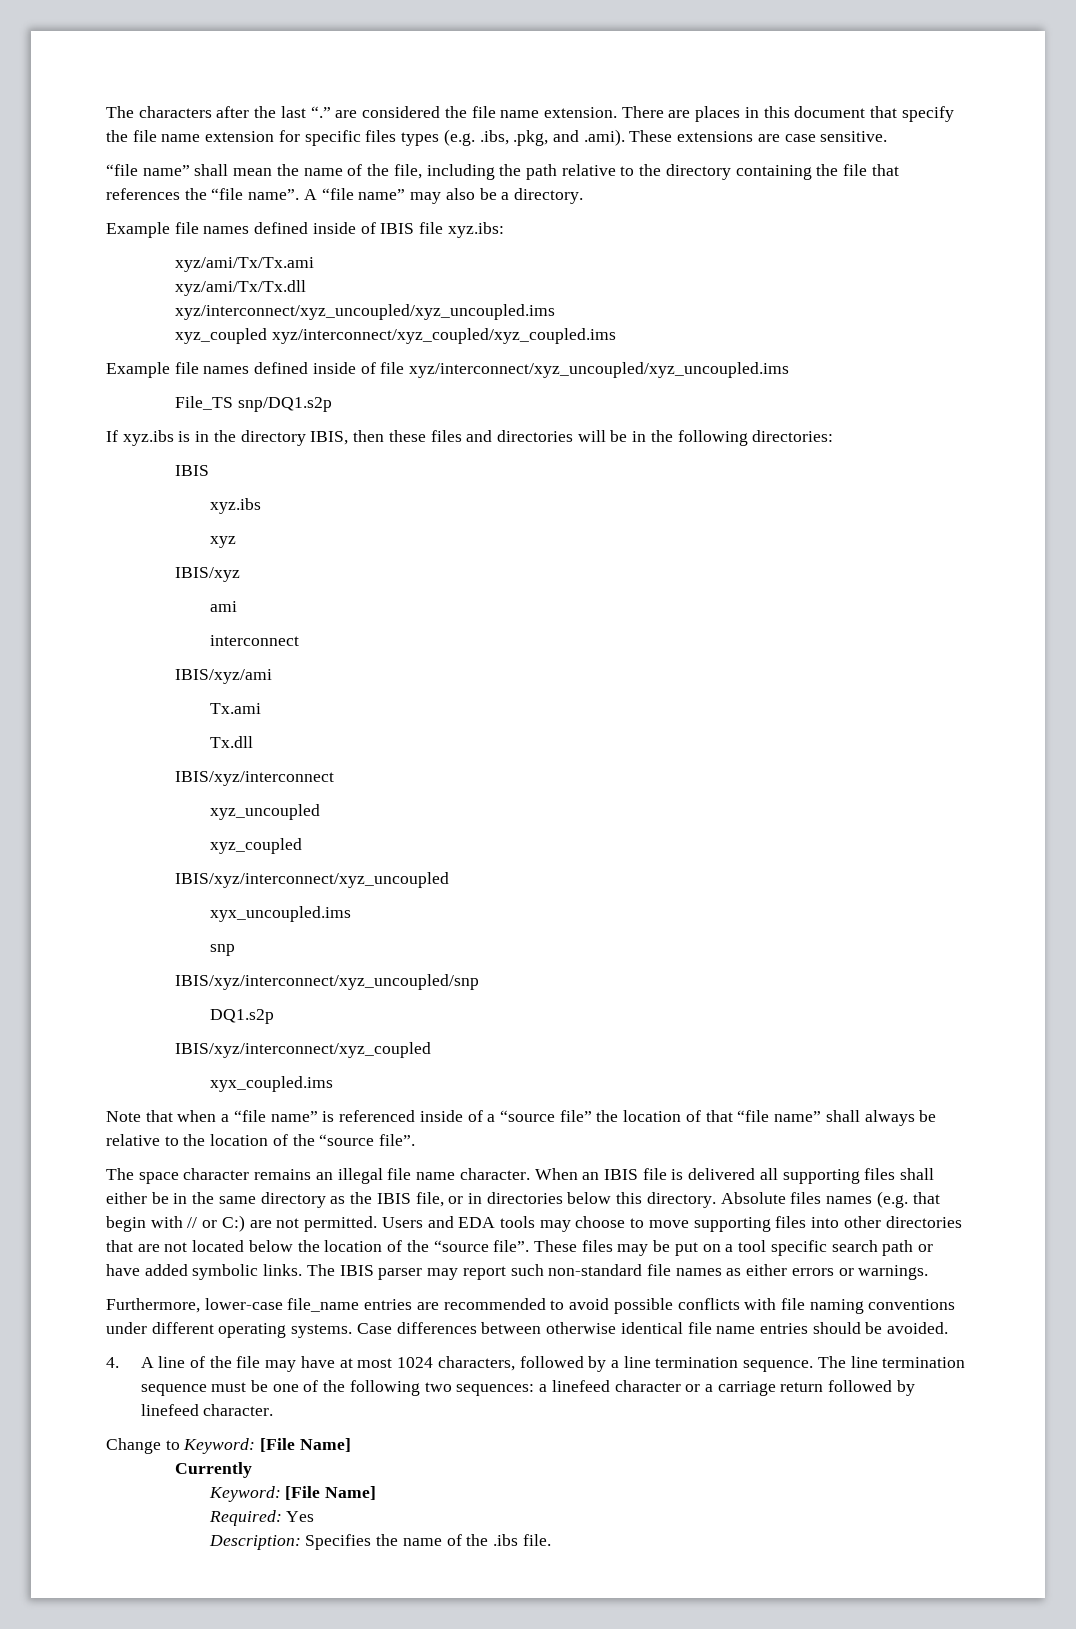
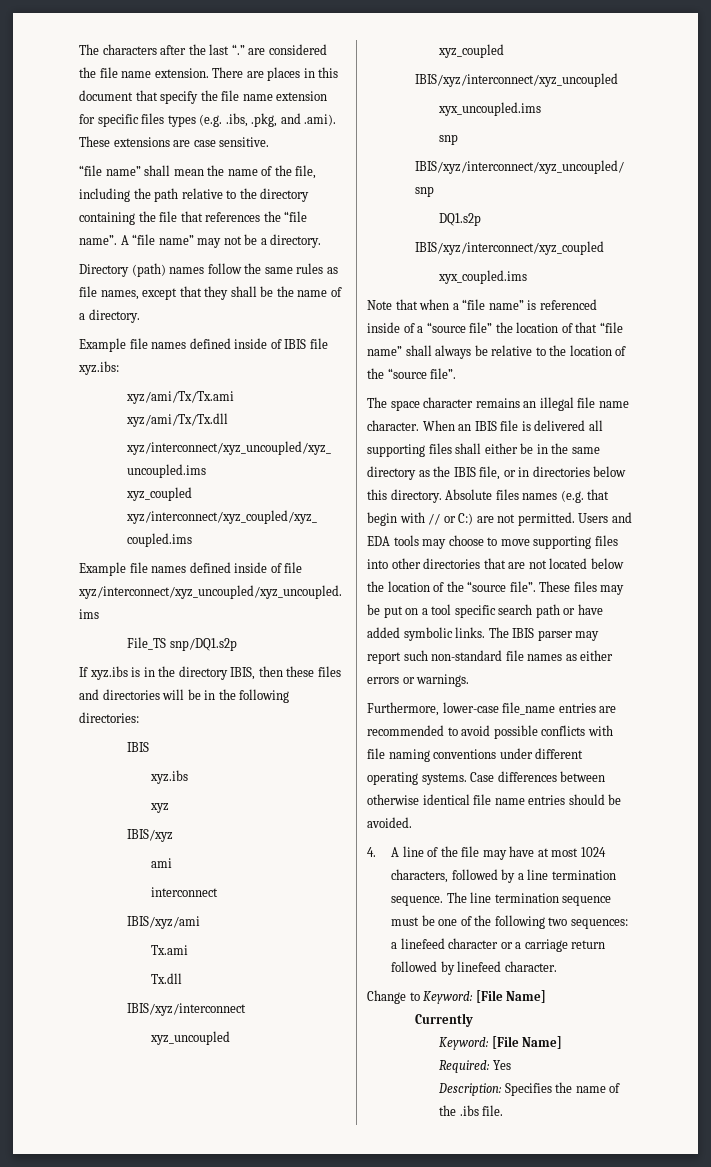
[445,188,475,200] also -> [223,236,242,245] not
(583, 196) none -> [79,263,338,277] [79,286,342,300] [79,309,140,323] // Directory (path) names follow the same rules as file names, except that they shall be the name of a directory.

